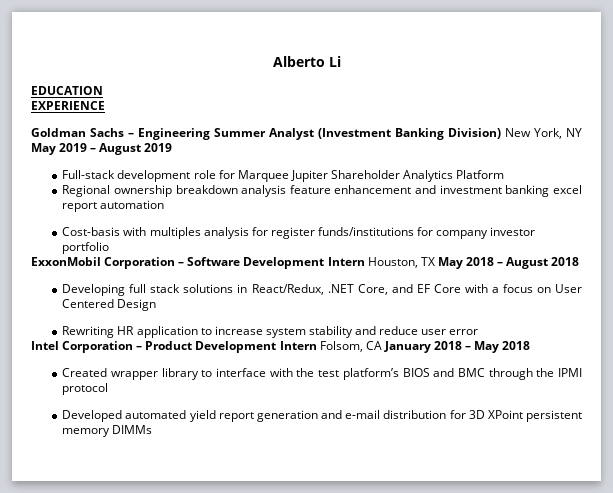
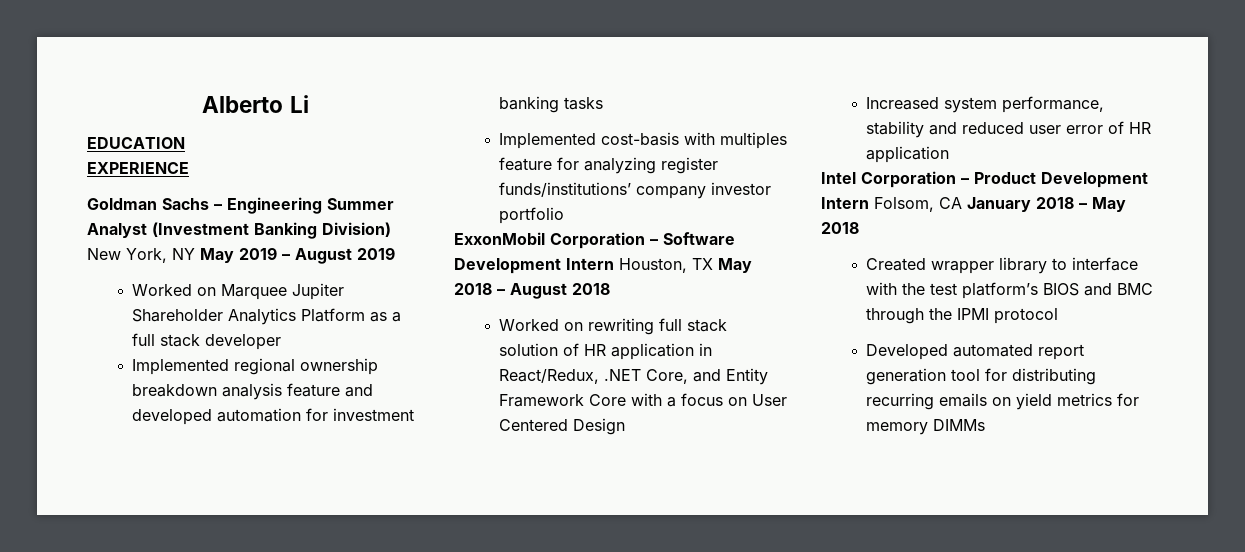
[62,170,235,182] Full-stack development role for -> [132,284,217,296] Worked on
[62,185,582,197] [62,200,165,212] [62,227,434,239] // Regional ownership breakdown analysis feature enhancement and investment banking excel report automation // Cost-basis with multiples analysis for register funds/institutions for -> [370,312,402,322] [132,333,282,350] [132,358,379,375] [132,383,374,400] [132,408,415,425] [499,96,604,113] [499,132,788,149] [499,157,719,174] [499,182,632,197] as a full stack developer // Implemented regional ownership breakdown analysis feature and developed automation for investment banking tasks // Implemented cost-basis with multiples feature for analyzing register funds/institutions’
[62,284,234,296] Developing full stack solutions -> [499,318,728,335] [499,343,695,360] Worked on rewriting full stack solution of HR application
[416,284,430,293] EF -> [726,368,769,385] [499,394,585,407] Entity Framework
[62,326,479,338] Rewriting HR application to increase system stability and reduce user error -> [866,96,1105,113] [866,121,1152,138] [866,146,950,163] Increased system performance, stability and reduced user error of HR application
[189,410,216,422] yield -> (1034, 350) none
[321,410,583,422] and e-mail distribution for 3D XPoint persistent -> [951,368,1097,385] [866,393,1140,410] tool for distributing recurring emails on yield metrics for

